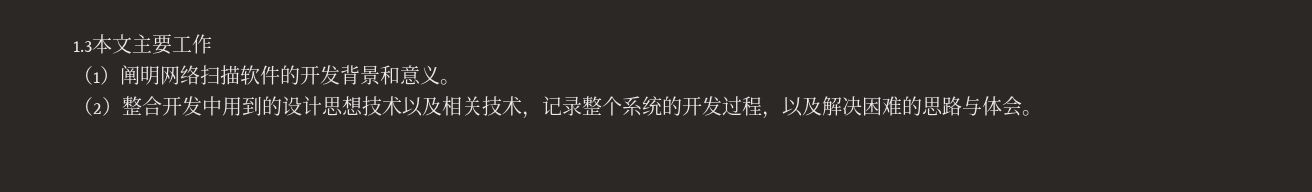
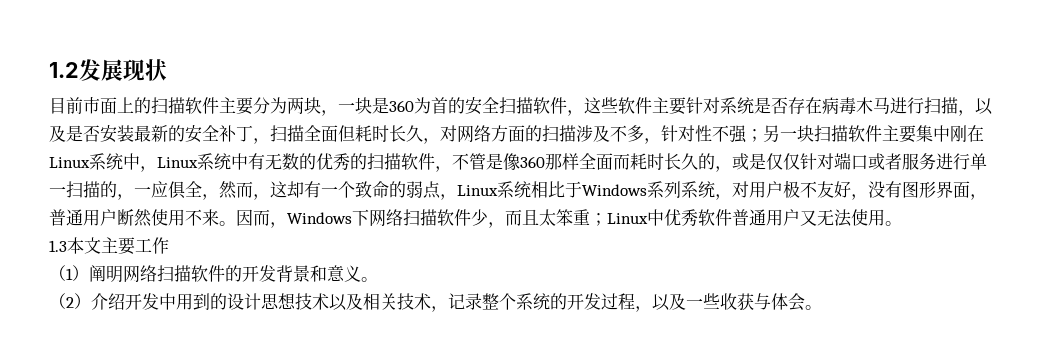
(73, 46) none -> [49,59,167,81] [49,97,993,116] [49,125,984,144] [49,152,987,172] [49,180,987,200] [49,209,902,228] 1.2发展现状 // 目前市面上的扫描软件主要分为两块，一块是360为首的安全扫描软件，这些软件主要针对系统是否存在病毒木马进行扫描，以及是否安装最新的安全补丁，扫描全面但耗时长久，对网络方面的扫描涉及不多，针对性不强；另一块扫描软件主要集中刚在Linux系统中，Linux系统中有无数的优秀的扫描软件，不管是像360那样全面而耗时长久的，或是仅仅针对端口或者服务进行单一扫描的，一应俱全，然而，这却有一个致命的弱点，Linux系统相比于Windows系列系统，对用户极不友好，没有图形界面，普通用户断然使用不来。因而，Windows下网络扫描软件少，而且太笨重；Linux中优秀软件普通用户又无法使用。 //
[122,96,162,116] 整合 -> [91,293,125,310] 介绍
[822,96,962,116] 解决困难的思路 -> [686,293,754,310] 一些收获

